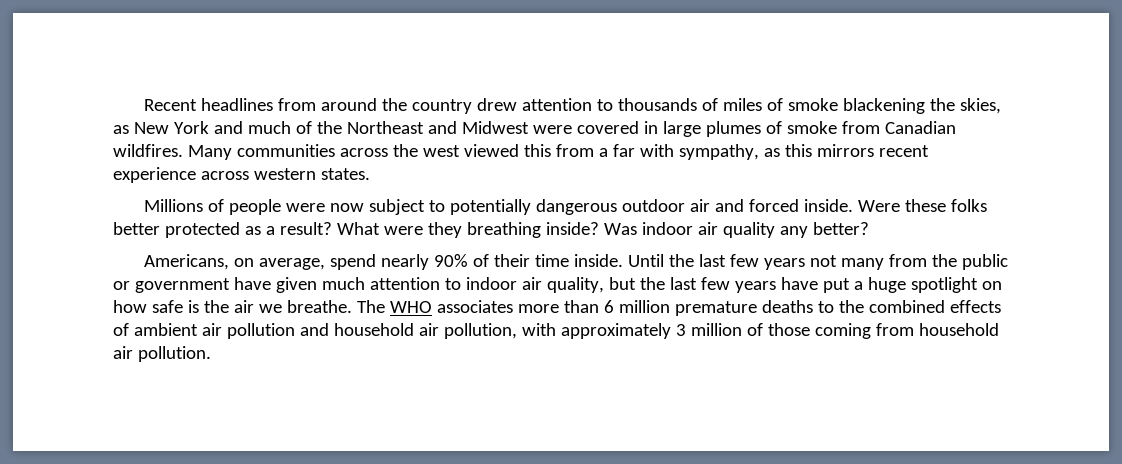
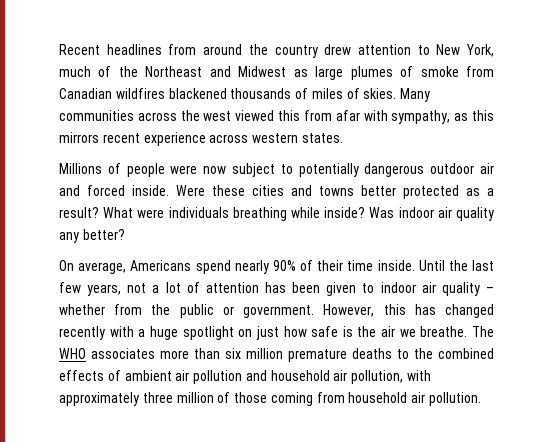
[617,98,1001,114] [113,121,243,134] thousands of miles of smoke blackening the skies, as New York and -> [436,44,494,57] New York,
[532,121,658,134] were covered in -> [293,69,308,77] as
[113,144,183,157] wildfires. -> [115,88,397,99] wildfires blackened thousands of miles of skies.
[598,144,635,157] a far -> [335,110,360,121] afar
[950,199,987,212] folks -> [252,185,354,196] cities and towns
[427,222,541,238] they breathing -> [168,207,320,221] individuals breathing while
[143,254,325,270] Americans, on average, -> [59,260,192,274] On average, Americans
[763,254,1008,270] [113,277,850,293] years not many from the public or government have given much attention to indoor air quality, but the last few years have put -> [87,282,495,296] [59,304,495,318] [59,326,134,340] years, not a lot of attention has been given to indoor air quality – whether from the public or government. However, this has changed recently with
(1002, 285) none -> [255,326,279,340] just
[603,300,614,313] 6 -> [225,348,241,359] six
[675,324,686,336] 3 -> [142,392,173,403] three

